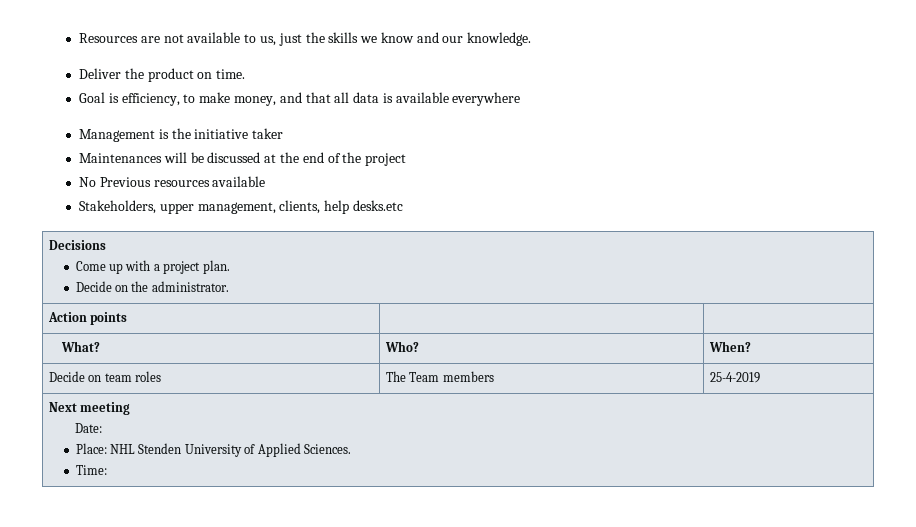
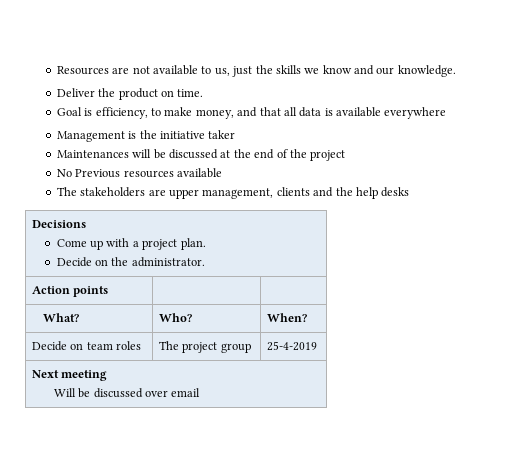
[79,200,403,214] Stakeholders, upper management, clients, help desks.etc -> [56,187,410,199] The stakeholders are upper management, clients and the help desks
[409,371,494,382] Team members -> [182,342,251,353] project group
[74,423,102,433] [75,443,351,457] [75,465,107,475] Date: // Place: NHL Stenden University of Applied Sciences. // Time: -> [53,388,201,398] Will be discussed over email

